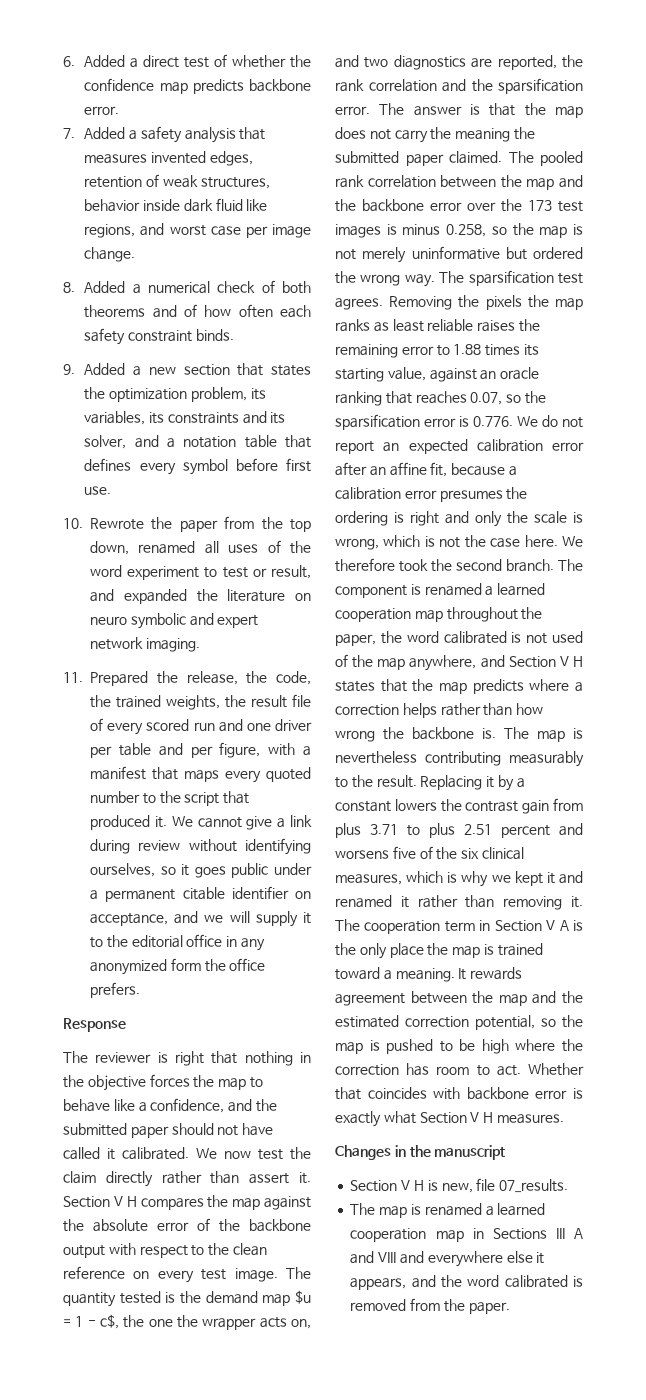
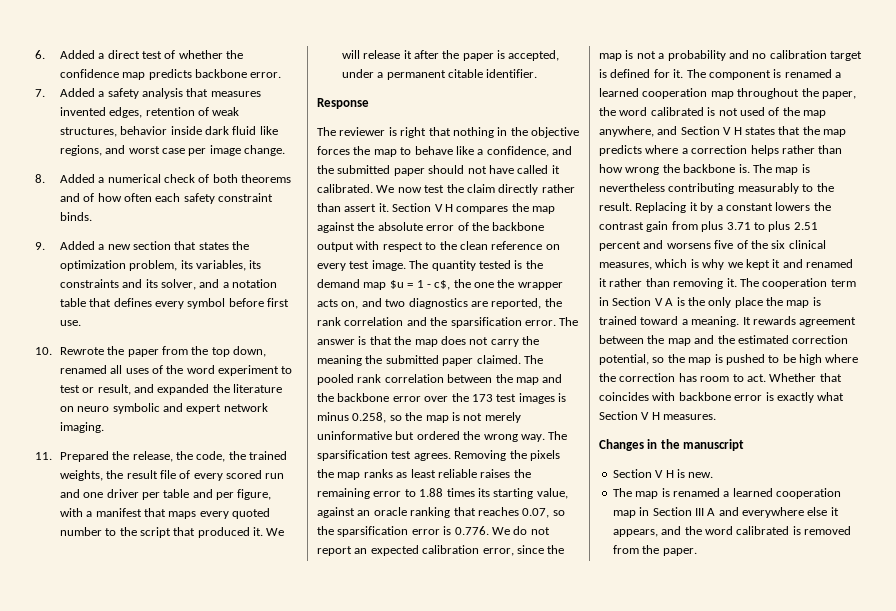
[197,815,312,830] [90,838,311,855] [90,863,312,878] [90,886,311,902] [90,911,311,927] [90,934,265,951] [90,958,266,975] [90,982,140,998] cannot give a link during review without identifying ourselves, so it goes public under a permanent citable identifier on acceptance, and we will supply it to the editorial office in any anonymized form the office prefers. -> [341,50,560,61] [341,69,538,80] will release it after the paper is accepted, under a permanent citable identifier.
[552,442,584,451] [335,462,517,477] [335,487,528,502] [335,511,583,527] [335,535,583,550] [335,558,554,572] error after an affine fit, because a calibration error presumes the ordering is right and only the scale is wrong, which is not the case here. We therefore took the second branch. -> [482,545,565,556] [599,50,862,61] [599,69,684,78] error, since the map is not a probability and no calibration target is defined for it.
[441,1178,569,1193] new, file 07_results. -> [688,472,714,478] new.
[492,1228,547,1240] Sections -> [652,507,692,516] Section
[378,1251,424,1264] VIII and -> (739, 511) none

